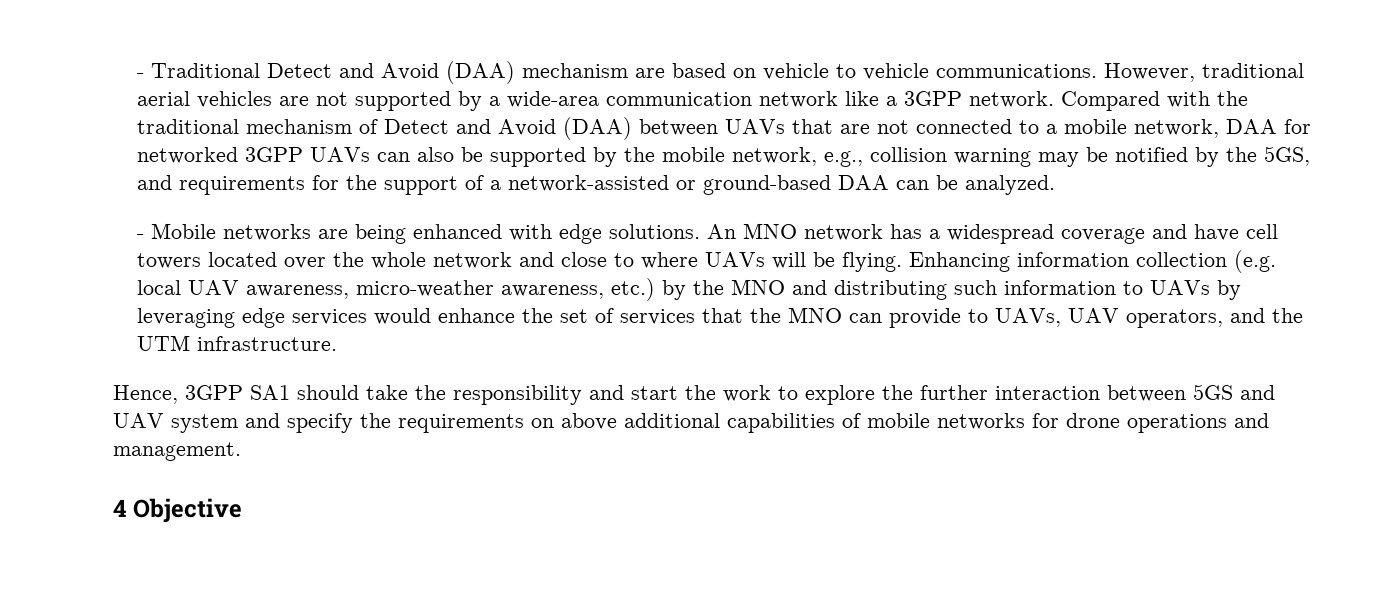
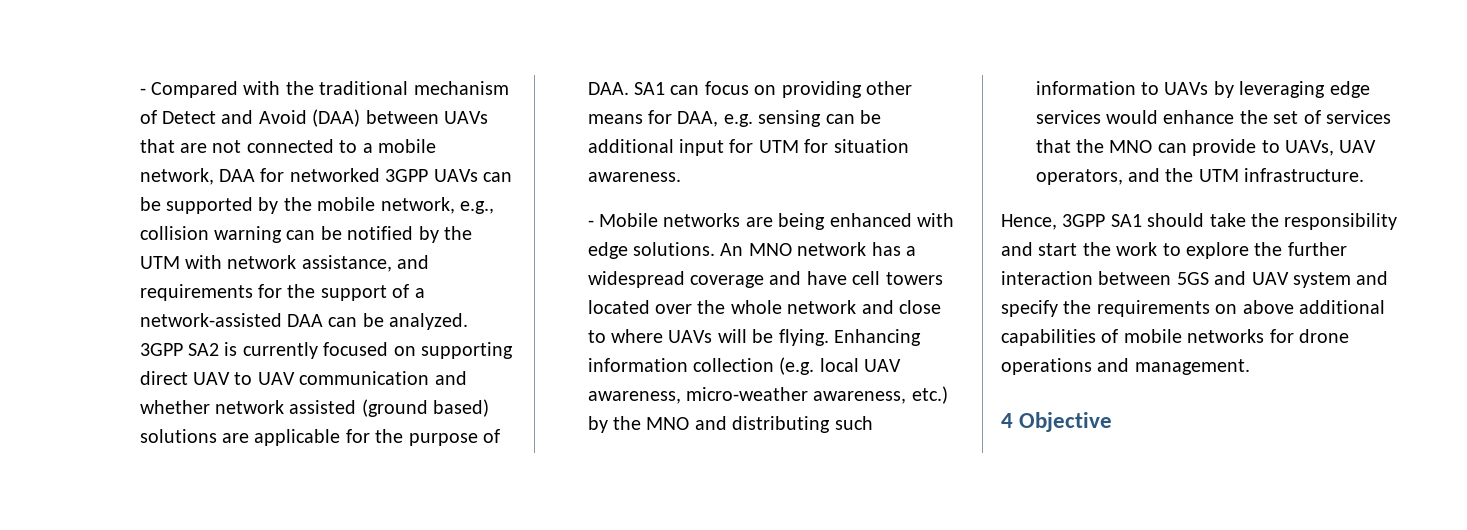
[137,61,1305,84] [137,91,1055,111] - Traditional Detect and Avoid (DAA) mechanism are based on vehicle to vehicle communications. However, traditional aerial vehicles are not supported by a wide-area communication network like a 3GPP network. -> [139,88,146,95] -
[417,147,455,162] also -> (513, 177) none
[1038,152,1080,167] may -> [286,230,316,240] can
[1264,146,1311,166] 5GS, -> [139,255,392,272] UTM with network assistance,
[676,175,832,195] or ground-based -> (282, 320) none
(1056, 185) none -> [139,342,514,359] [139,371,467,385] [139,399,490,417] [139,429,501,446] [587,81,913,98] [587,110,882,127] [587,139,909,156] [587,172,681,182] 3GPP SA2 is currently focused on supporting direct UAV to UAV communication and whether network assisted (ground based) solutions are applicable for the purpose of DAA. SA1 can focus on providing other means for DAA, e.g. sensing can be additional input for UTM for situation awareness.

